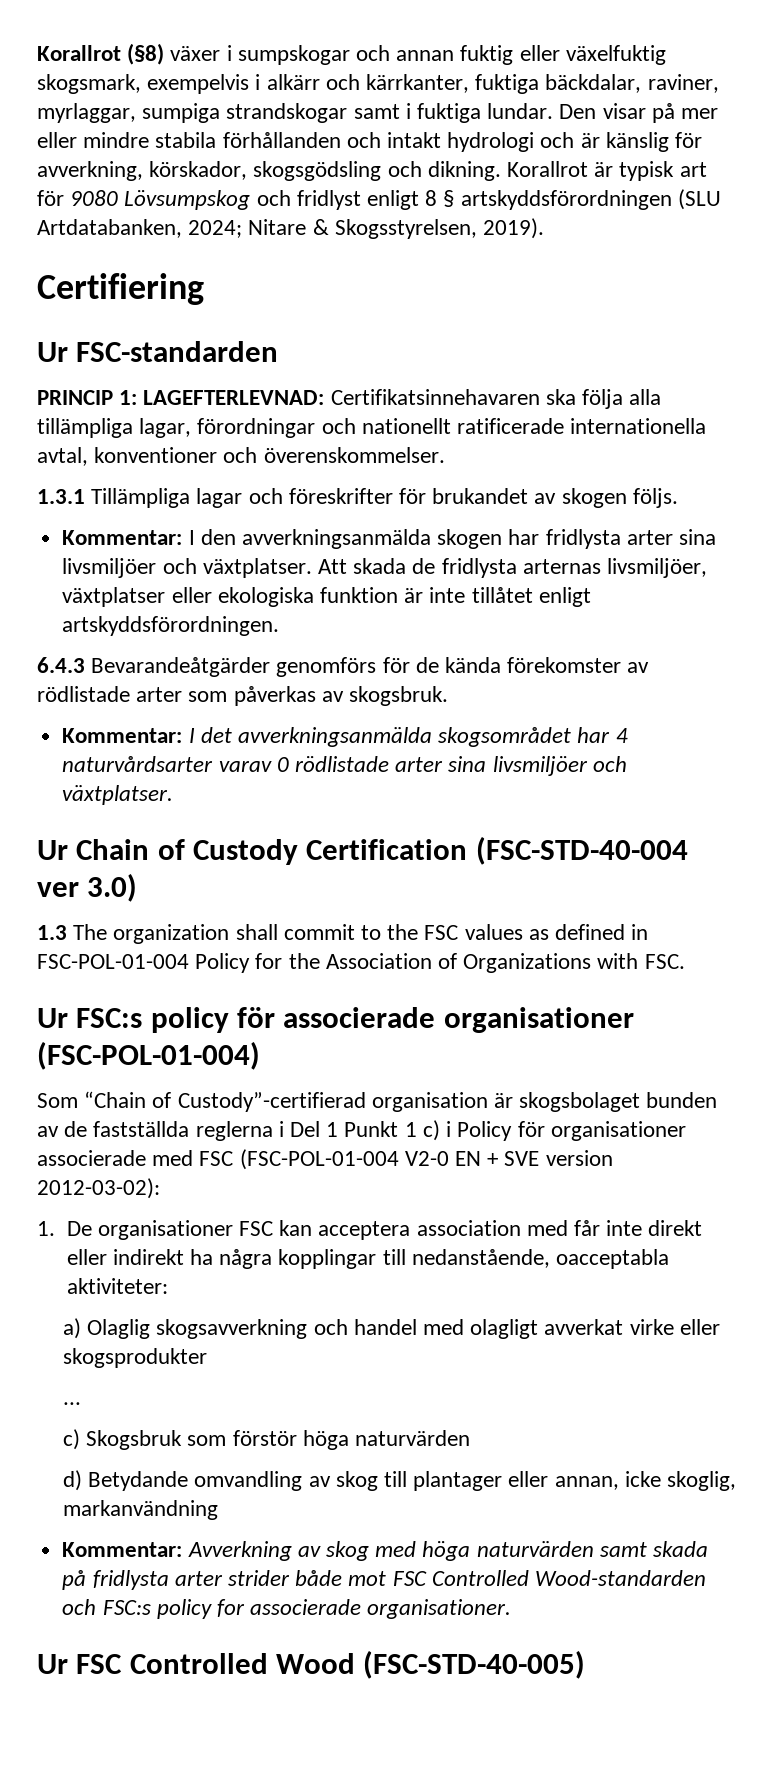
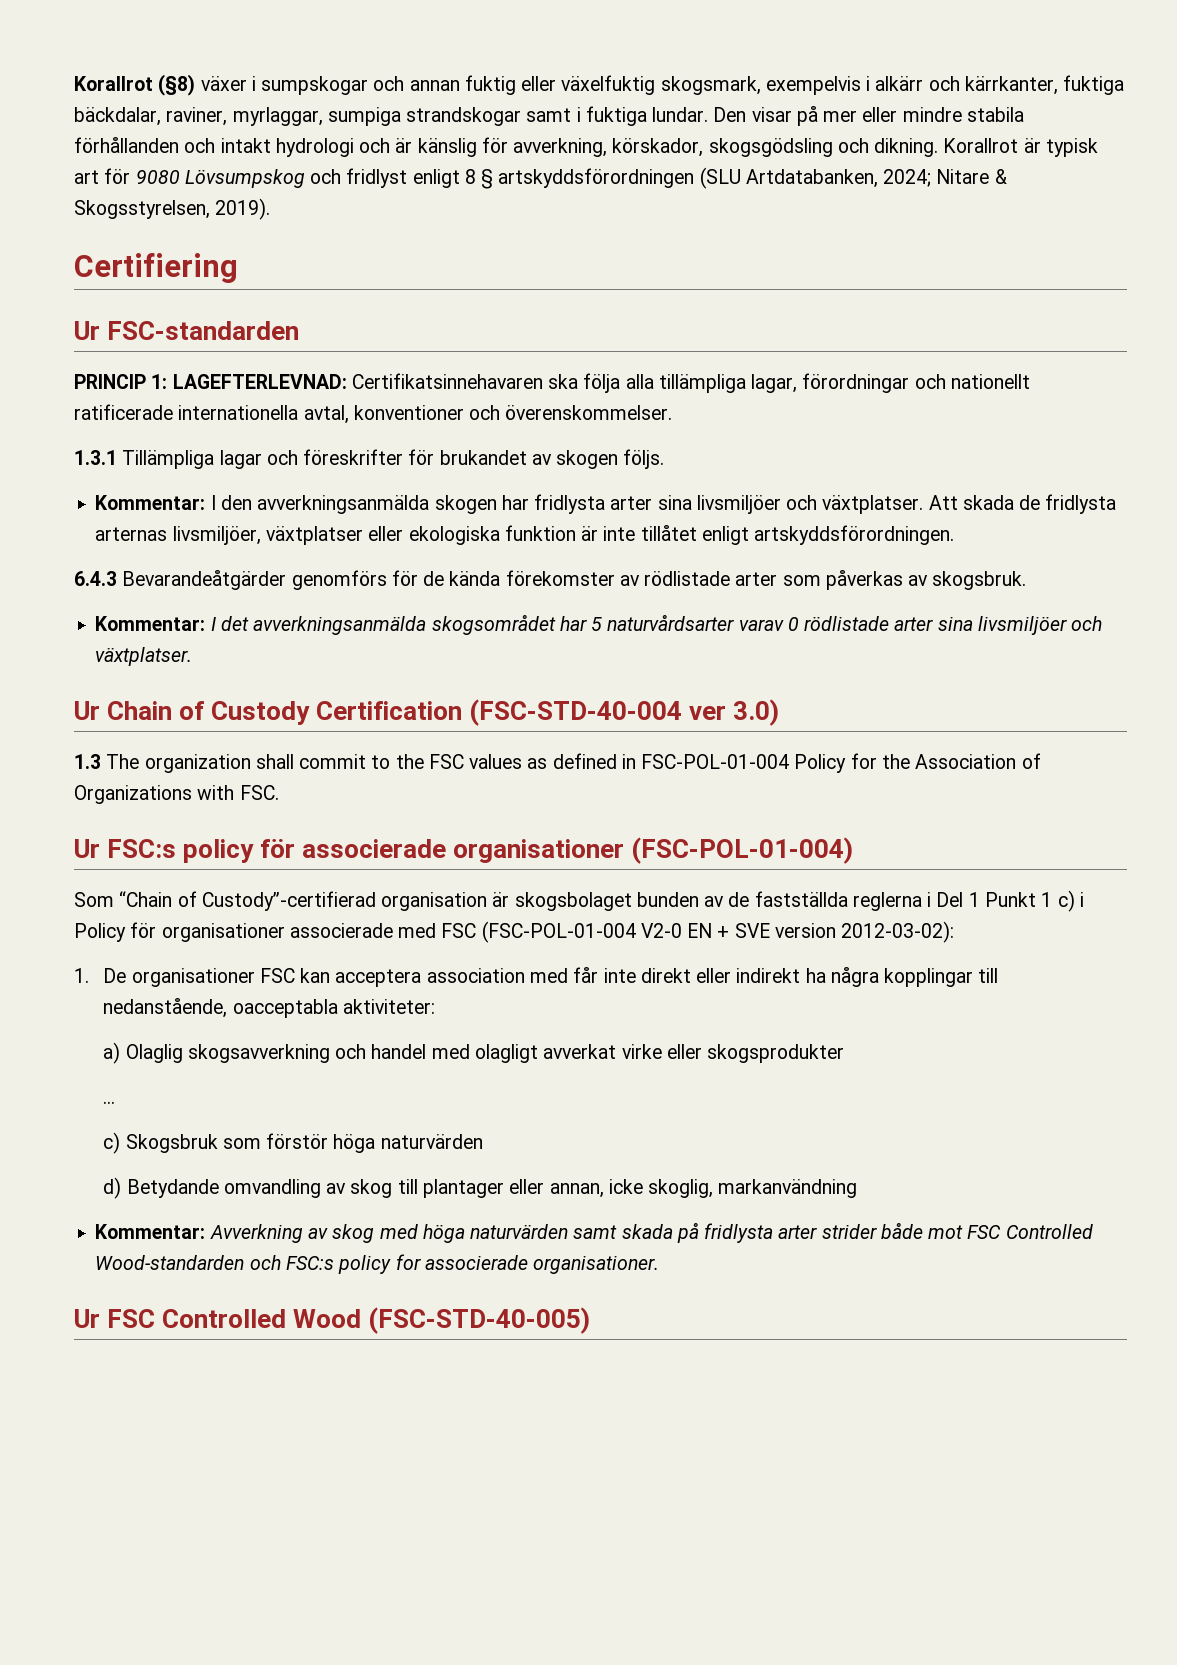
[615,728,628,743] 4 -> [591,617,603,631] 5

